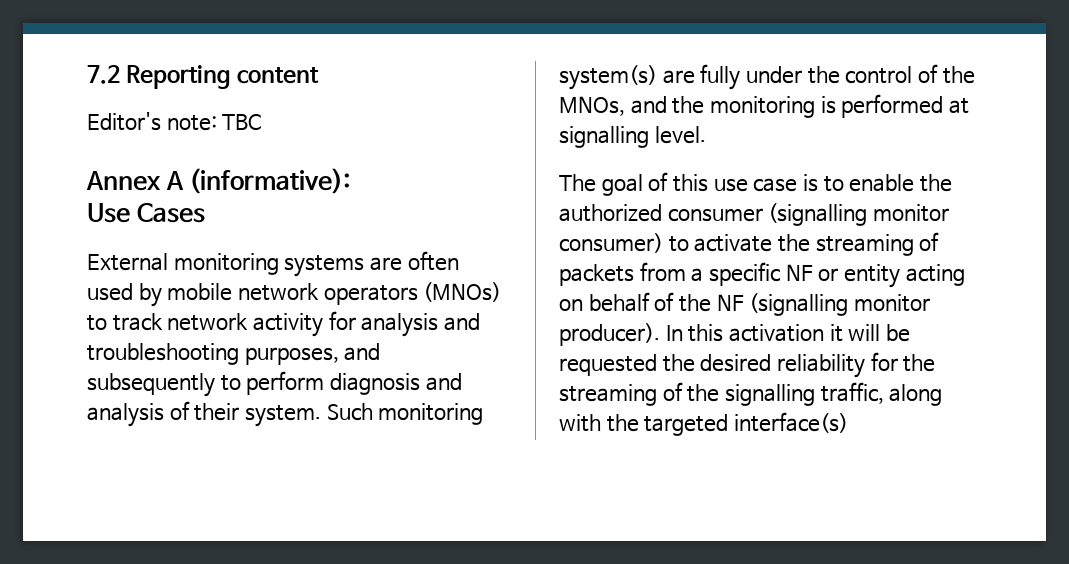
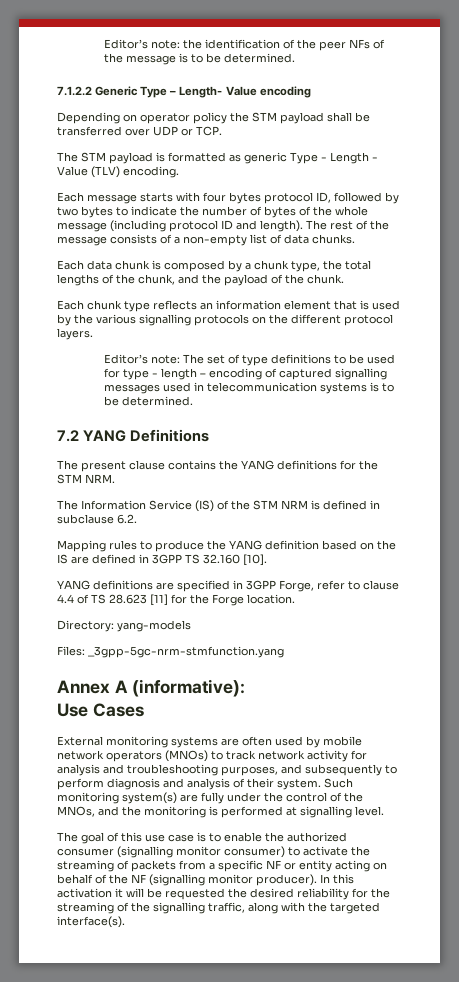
[87,65,320,89] [87,112,262,131] 7.2 Reporting content // Editor's note: TBC -> [103,39,385,51] [103,53,295,65] [57,86,311,98] [57,112,370,124] [57,126,222,136] [57,152,378,164] [57,166,179,178] [57,192,399,204] [57,206,368,218] [57,220,389,232] [57,234,355,246] [57,260,371,272] [57,274,344,286] [57,300,400,312] [57,314,393,326] [57,328,93,340] [103,354,395,366] [103,368,387,380] [103,382,394,394] [103,396,193,406] [57,429,210,442] [57,460,378,472] [57,474,115,484] [57,500,380,512] [57,514,137,524] [57,540,396,552] [57,554,267,566] [57,580,399,592] [57,594,295,606] [57,620,191,632] [57,646,284,658] Editor’s note: the identification of the peer NFs of the message is to be determined. // 7.1.2.2 Generic Type – Length- Value encoding // Depending on operator policy the STM payload shall be transferred over UDP or TCP. // The STM payload is formatted as generic Type - Length - Value (TLV) encoding. // Each message starts with four bytes protocol ID, followed by two bytes to indicate the number of bytes of the whole message (including protocol ID and length). The rest of the message consists of a non-empty list of data chunks. // Each data chunk is composed by a chunk type, the total lengths of the chunk, and the payload of the chunk. // Each chunk type reflects an information element that is used by the various signalling protocols on the different protocol layers. // Editor’s note: The set of type definitions to be used for type - length – encoding of captured signalling messages used in telecommunication systems is to be determined. // 7.2 YANG Definitions // The present clause contains the YANG definitions for the STM NRM. // The Information Service (IS) of the STM NRM is defined in subclause 6.2. // Mapping rules to produce the YANG definition based on the IS are defined in 3GPP TS 32.160 [10]. // YANG definitions are specified in 3GPP Forge, refer to clause 4.4 of TS 28.623 [11] for the Forge location. // Directory: yang-models // Files: _3gpp-5gc-nrm-stmfunction.yang
[733,412,848,433] interface(s) -> [57,916,125,928] interface(s).

